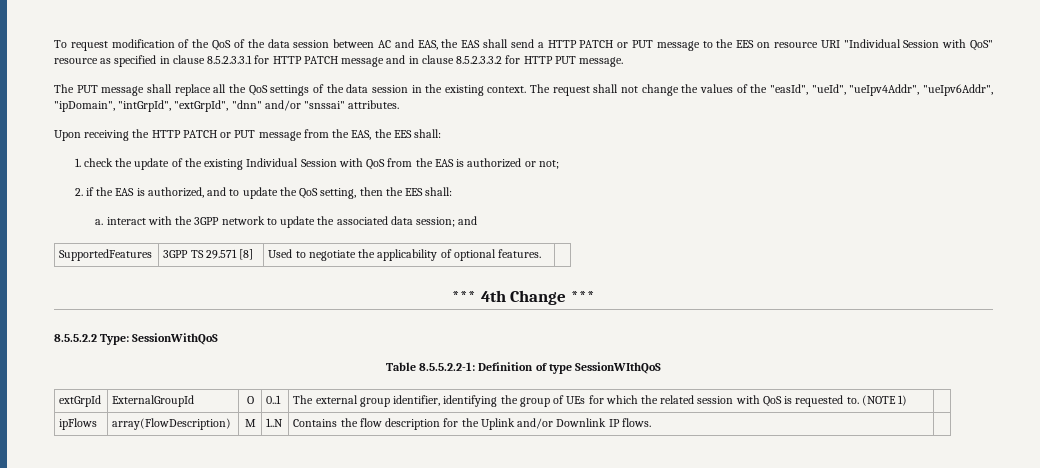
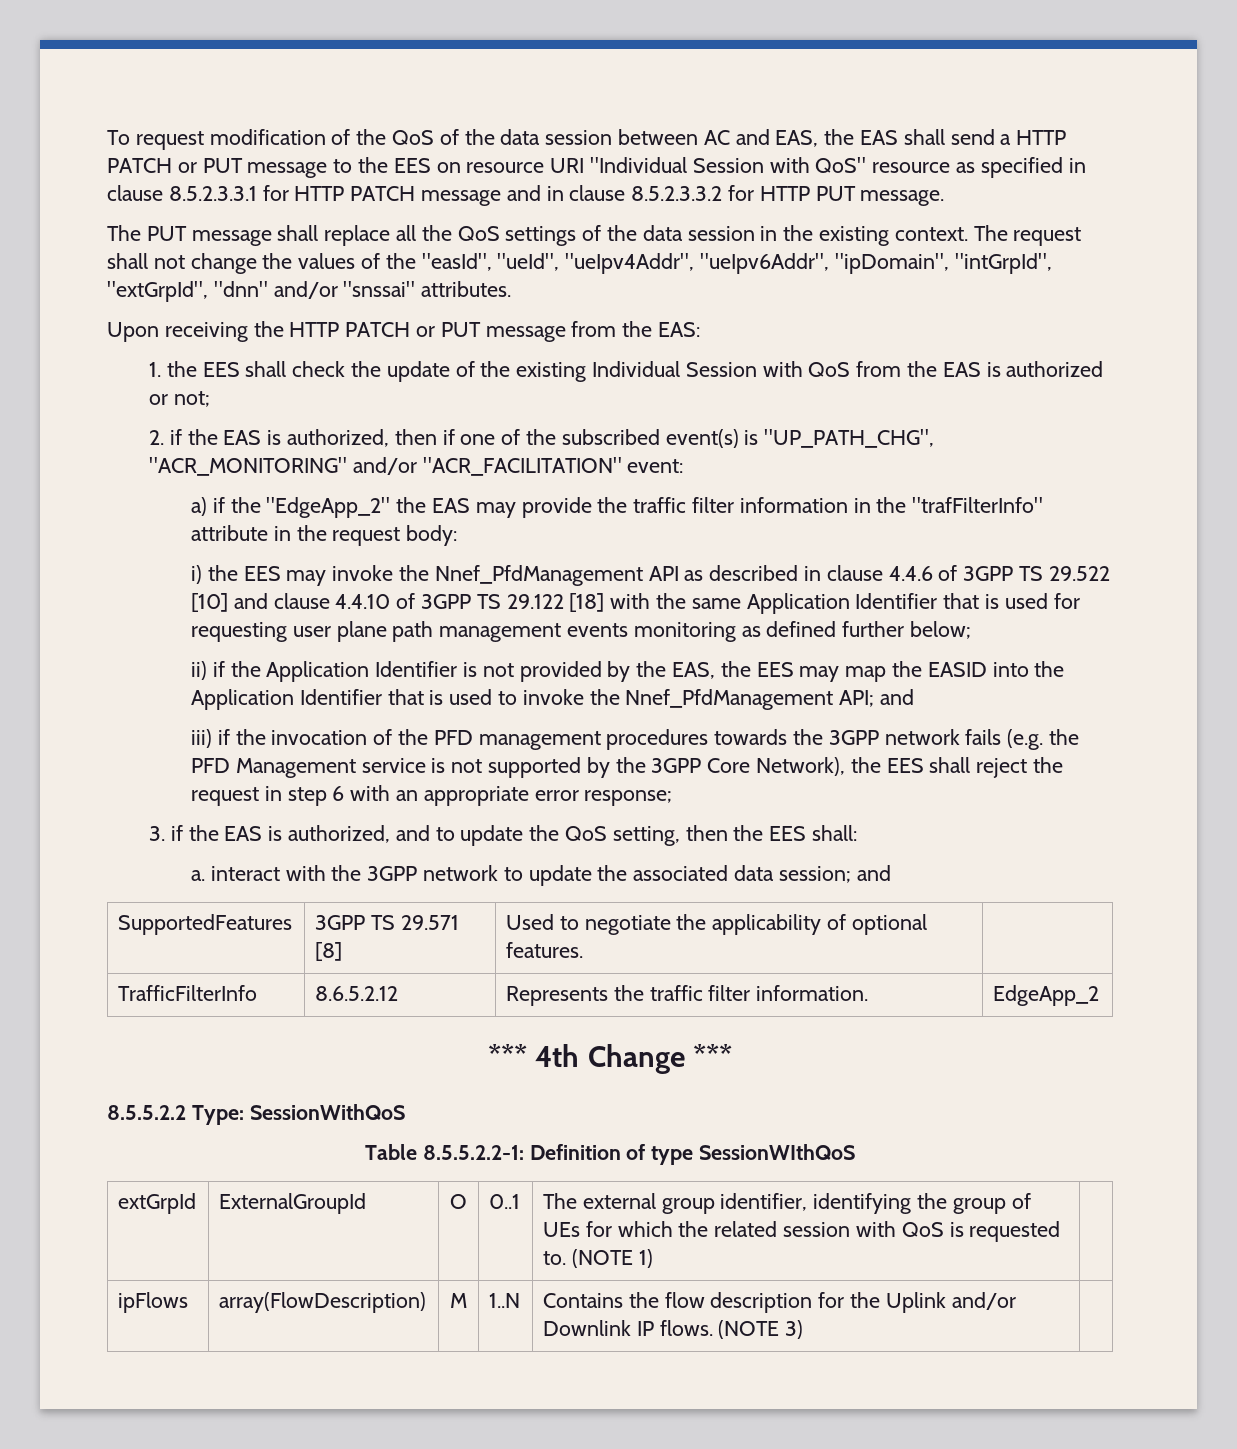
[351,129,442,140] [74,158,81,167] EAS, the EES shall: // 1. -> [658,322,701,337] [148,361,287,377] EAS: // 1. the EES shall
(204, 192) none -> [394,429,935,448] [148,457,684,476] [190,497,1044,518] [190,525,458,546] [190,565,1110,586] [190,593,1080,614] [190,621,972,642] [190,661,1065,682] [190,689,915,710] [190,729,1080,750] [190,757,1064,778] [190,785,673,806] [148,825,391,843] then if one of the subscribed event(s) is "UP_PATH_CHG", "ACR_MONITORING" and/or "ACR_FACILITATION" event: // a) if the "EdgeApp_2" the EAS may provide the traffic filter information in the "trafFilterInfo" attribute in the request body: // i) the EES may invoke the Nnef_PfdManagement API as described in clause 4.4.6 of 3GPP TS 29.522 [10] and clause 4.4.10 of 3GPP TS 29.122 [18] with the same Application Identifier that is used for requesting user plane path management events monitoring as defined further below; // ii) if the Application Identifier is not provided by the EAS, the EES may map the EASID into the Application Identifier that is used to invoke the Nnef_PfdManagement API; and // iii) if the invocation of the PFD management procedures towards the 3GPP network fails (e.g. the PFD Management service is not supported by the 3GPP Core Network), the EES shall reject the request in step 6 with an appropriate error response; // 3. if the EAS is authorized,
(542, 253) none -> [118,985,258,1001] [315,986,399,1001] [506,985,869,1006] [993,985,1100,1006] // TrafficFilterInfo | 8.6.5.2.12 | Represents the traffic filter information. | EdgeApp_2
(651, 422) none -> [718,1320,804,1339] (NOTE 3)

